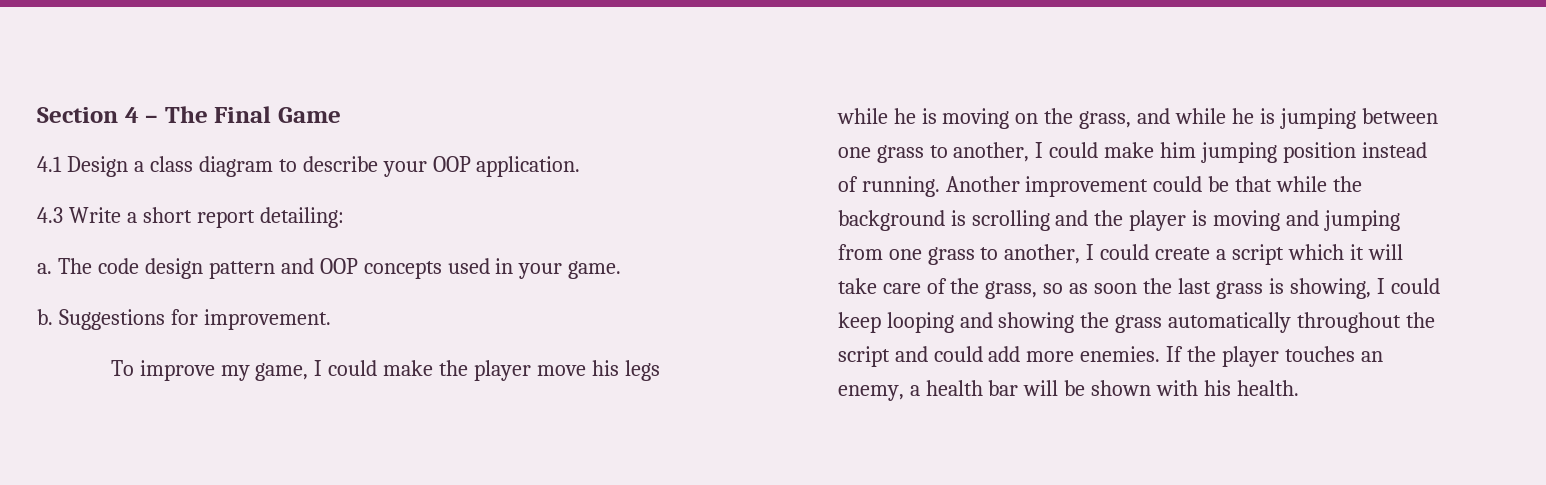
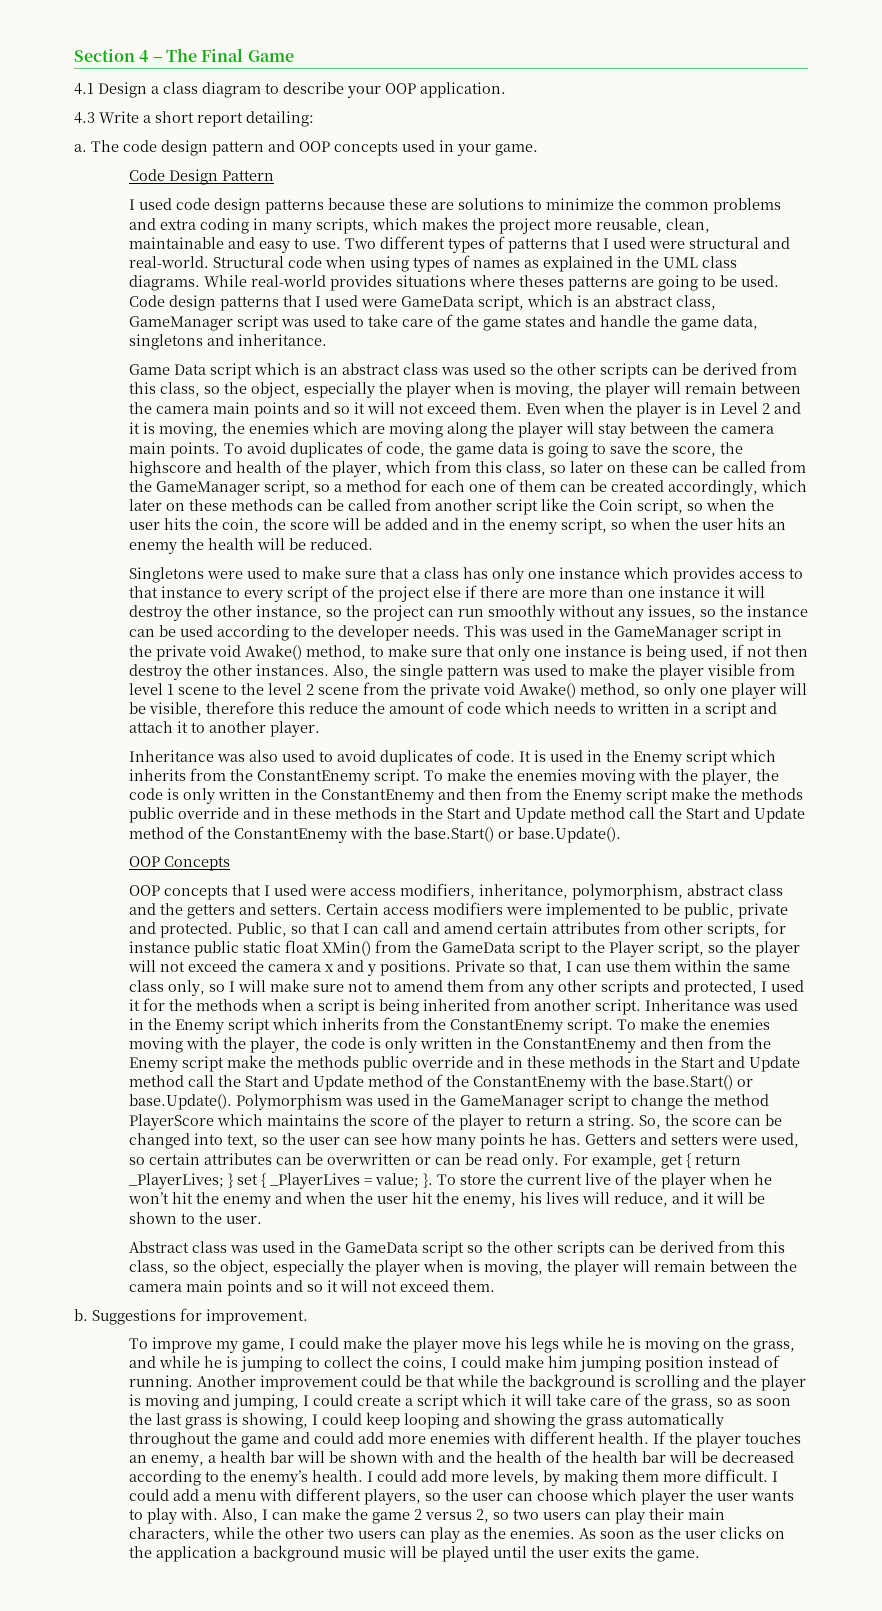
(622, 270) none -> [128,169,274,185] [128,198,781,214] [128,217,710,234] [128,236,790,253] [128,255,737,272] [128,275,779,291] [128,295,716,311] [128,314,758,331] [128,334,327,350] [128,362,797,379] [128,382,801,398] [128,402,801,418] [128,422,774,438] [128,441,743,458] [128,460,806,477] [128,479,807,496] [128,498,774,515] [128,518,786,534] [128,538,373,554] [128,566,803,583] [128,585,765,602] [128,605,808,621] [128,625,782,641] [128,644,808,661] [128,663,795,680] [128,682,807,699] [128,701,777,718] [128,721,320,737] [128,749,776,766] [128,768,779,785] [128,787,803,804] [128,807,805,823] [128,826,621,843] [128,856,230,871] [128,883,783,900] [128,902,788,919] [128,921,786,938] [128,940,800,957] [127,960,790,976] [128,979,804,996] [128,998,798,1015] [128,1017,770,1034] [128,1036,771,1053] [128,1055,800,1072] [128,1074,753,1091] [128,1094,769,1110] [128,1113,782,1130] [128,1133,799,1149] [128,1153,741,1169] [127,1172,772,1189] [127,1192,765,1208] [128,1212,262,1224] [128,1240,785,1257] [128,1260,797,1276] [128,1280,495,1296] // Code Design Pattern // I used code design patterns because these are solutions to minimize the common problems and extra coding in many scripts, which makes the project more reusable, clean, maintainable and easy to use. Two different types of patterns that I used were structural and real-world. Structural code when using types of names as explained in the UML class diagrams. While real-world provides situations where theses patterns are going to be used. Code design patterns that I used were GameData script, which is an abstract class, GameManager script was used to take care of the game states and handle the game data, singletons and inheritance. // Game Data script which is an abstract class was used so the other scripts can be derived from this class, so the object, especially the player when is moving, the player will remain between the camera main points and so it will not exceed them. Even when the player is in Level 2 and it is moving, the enemies which are moving along the player will stay between the camera main points. To avoid duplicates of code, the game data is going to save the score, the highscore and health of the player, which from this class, so later on these can be called from the GameManager script, so a method for each one of them can be created accordingly, which later on these methods can be called from another script like the Coin script, so when the user hits the coin, the score will be added and in the enemy script, so when the user hits an enemy the health will be reduced. // Singletons were used to make sure that a class has only one instance which provides access to that instance to every script of the project else if there are more than one instance it will destroy the other instance, so the project can run smoothly without any issues, so the instance can be used according to the developer needs. This was used in the GameManager script in the private void Awake() method, to make sure that only one instance is being used, if not then destroy the other instances. Also, the single pattern was used to make the player visible from level 1 scene to the level 2 scene from the private void Awake() method, so only one player will be visible, therefore this reduce the amount of code which needs to written in a script and attach it to another player. // Inheritance was also used to avoid duplicates of code. It is used in the Enemy script which inherits from the ConstantEnemy script. To make the enemies moving with the player, the code is only written in the ConstantEnemy and then from the Enemy script make the methods public override and in these methods in the Start and Update method call the Start and Update method of the ConstantEnemy with the base.Start() or base.Update(). // OOP Concepts // OOP concepts that I used were access modifiers, inheritance, polymorphism, abstract class and the getters and setters. Certain access modifiers were implemented to be public, private and protected. Public, so that I can call and amend certain attributes from other scripts, for instance public static float XMin() from the GameData script to the Player script, so the player will not exceed the camera x and y positions. Private so that, I can use them within the same class only, so I will make sure not to amend them from any other scripts and protected, I used it for the methods when a script is being inherited from another script. Inheritance was used in the Enemy script which inherits from the ConstantEnemy script. To make the enemies moving with the player, the code is only written in the ConstantEnemy and then from the Enemy script make the methods public override and in these methods in the Start and Update method call the Start and Update method of the ConstantEnemy with the base.Start() or base.Update(). Polymorphism was used in the GameManager script to change the method PlayerScore which maintains the score of the player to return a string. So, the score can be changed into text, so the user can see how many points he has. Getters and setters were used, so certain attributes can be overwritten or can be read only. For example, get { return _PlayerLives; } set { _PlayerLives = value; }. To store the current live of the player when he won’t hit the enemy and when the user hit the enemy, his lives will reduce, and it will be shown to the user. // Abstract class was used in the GameData script so the other scripts can be derived from this class, so the object, especially the player when is moving, the player will remain between the camera main points and so it will not exceed them.
[1361,108,1438,124] [837,142,1030,163] between one grass to another, -> [305,1356,447,1371] to collect the coins,
[1324,210,1401,231] [837,244,1081,265] jumping from one grass to another, -> [231,1394,299,1410] jumping,
[837,346,890,367] script -> [240,1436,279,1448] game
[1080,346,1161,362] enemies. -> [429,1431,649,1444] enemies with different health.
[1204,380,1300,396] his health. -> [437,1450,794,1463] [128,1469,778,1486] [128,1488,794,1505] [128,1507,725,1524] [128,1526,785,1543] [128,1545,700,1562] and the health of the health bar will be decreased according to the enemy’s health. I could add more levels, by making them more difficult. I could add a menu with different players, so the user can choose which player the user wants to play with. Also, I can make the game 2 versus 2, so two users can play their main characters, while the other two users can play as the enemies. As soon as the user clicks on the application a background music will be played until the user exits the game.

